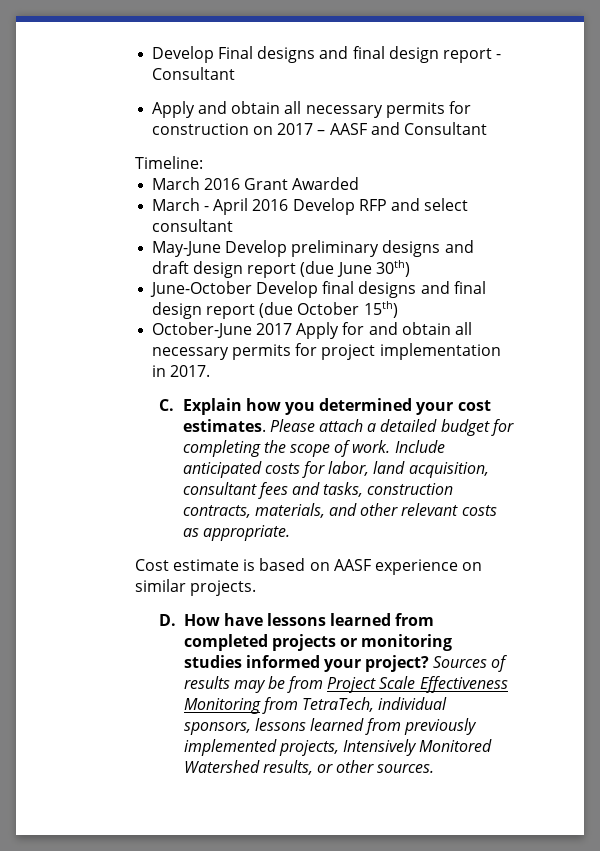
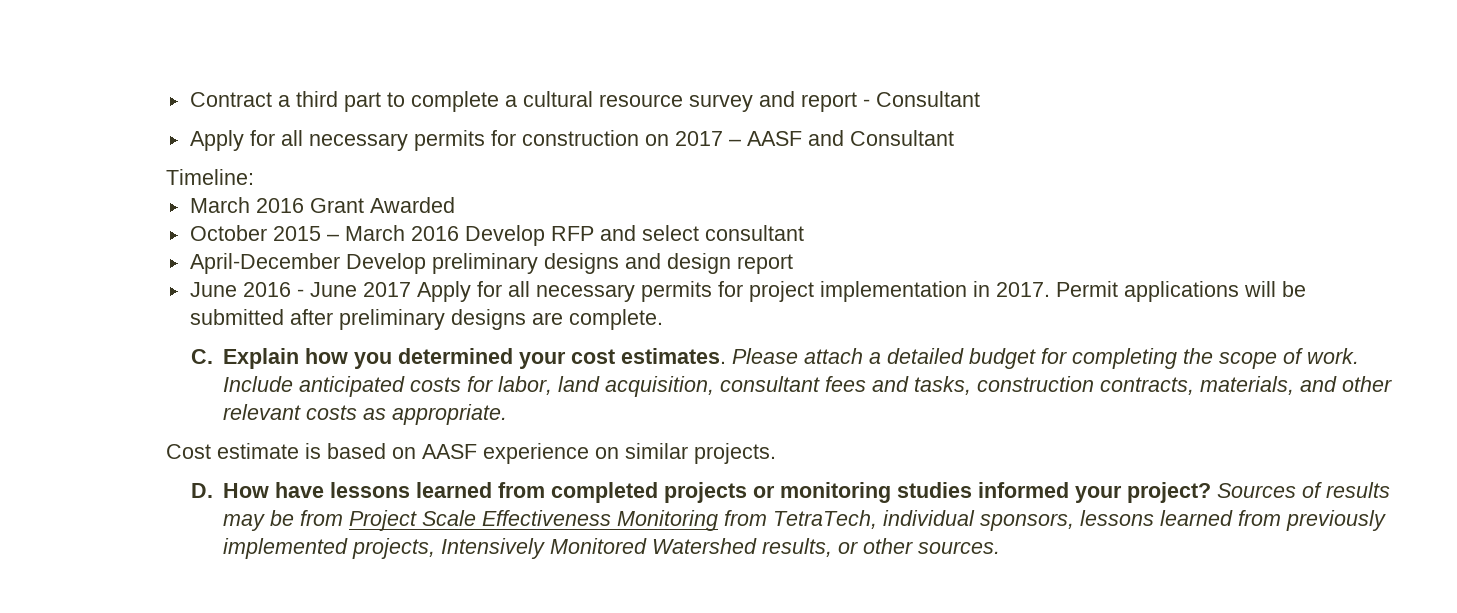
[151,46,439,63] Develop Final designs and final design -> [189,91,795,112] Contract a third part to complete a cultural resource survey and
[198,101,281,114] and obtain -> [249,130,275,146] for
[151,198,249,215] March - April -> [189,225,405,241] October 2015 – March
[151,241,221,257] May-June -> [189,253,340,274] April-December
[151,260,410,278] [149,281,486,298] [151,301,398,319] [151,322,252,338] draft design report (due June 30th) // June-October Develop final designs and final design report (due October 15th) // October-June -> [666,253,793,274] [189,282,357,297] design report // June 2016 - June
[368,322,451,335] and obtain -> (502, 289) none
(211, 371) none -> [1055,281,1306,302] [189,309,663,330] Permit applications will be submitted after preliminary designs are complete.

